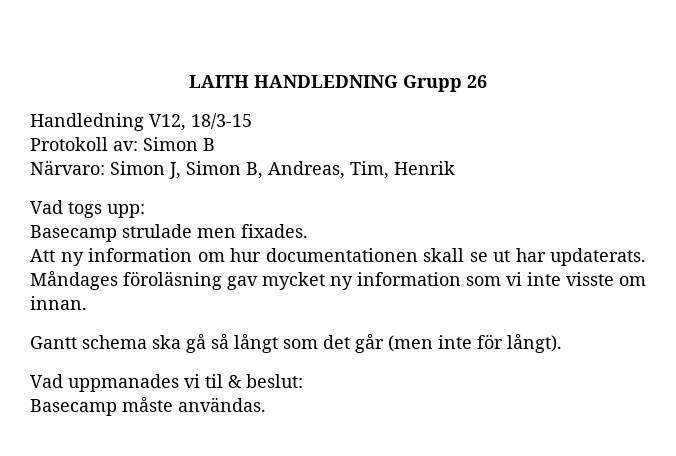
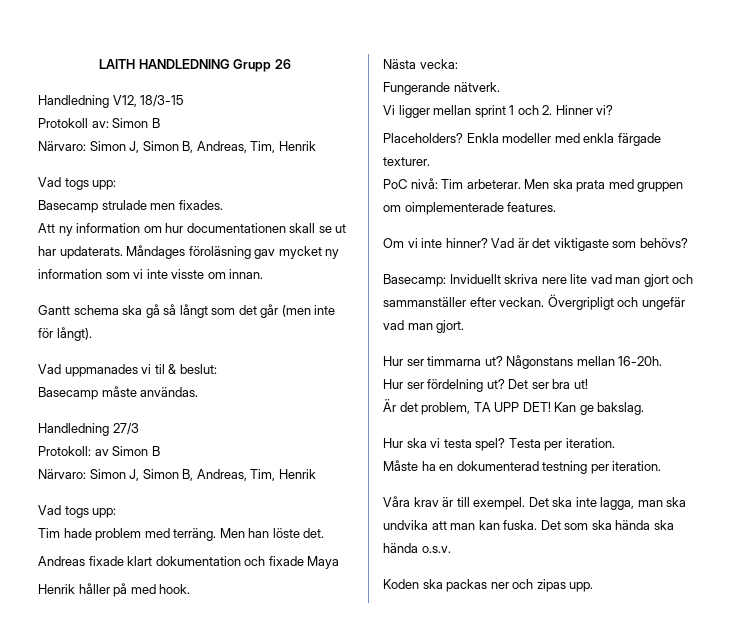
(266, 404) none -> [38,423,139,436] [38,446,160,456] [38,469,316,481] [38,505,117,518] [38,528,325,541] [38,556,340,569] [38,583,191,597] [383,59,458,69] [383,82,500,95] [383,105,614,118] [383,133,661,146] [383,157,430,166] [383,178,684,192] [383,202,557,215] [383,238,688,251] [383,274,694,287] [383,294,685,310] [383,320,465,333] [383,355,663,369] [383,379,588,392] [383,399,645,415] [383,438,615,451] [383,460,662,474] [383,496,687,510] [383,520,674,530] [383,543,451,553] [383,579,594,592] // Handledning 27/3 // Protokoll: av Simon B // Närvaro: Simon J, Simon B, Andreas, Tim, Henrik // Vad togs upp: // Tim hade problem med terräng. Men han löste det. // Andreas fixade klart dokumentation och fixade Maya // Henrik håller på med hook. // Nästa vecka: // Fungerande nätverk. // Vi ligger mellan sprint 1 och 2. Hinner vi? // Placeholders? Enkla modeller med enkla färgade texturer. // PoC nivå: Tim arbeterar. Men ska prata med gruppen om oimplementerade features. // Om vi inte hinner? Vad är det viktigaste som behövs? // Basecamp: Inviduellt skriva nere lite vad man gjort och sammanställer efter veckan. Övergripligt och ungefär vad man gjort. // Hur ser timmarna ut? Någonstans mellan 16-20h. // Hur ser fördelning ut? Det ser bra ut! // Är det problem, TA UPP DET! Kan ge bakslag. // Hur ska vi testa spel? Testa per iteration. // Måste ha en dokumenterad testning per iteration. // Våra krav är till exempel. Det ska inte lagga, man ska undvika att man kan fuska. Det som ska hända ska hända o.s.v. // Koden ska packas ner och zipas upp.

